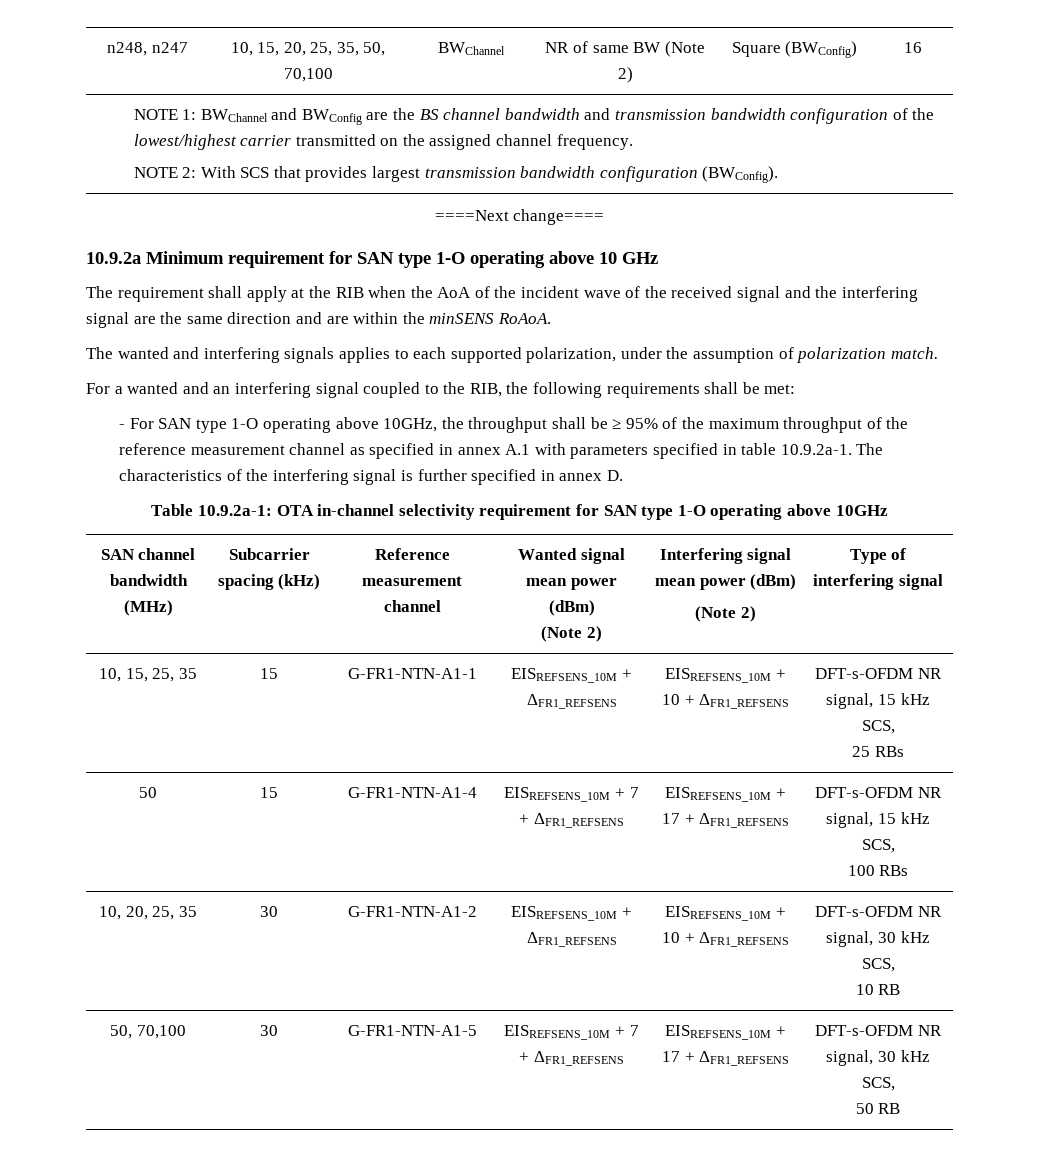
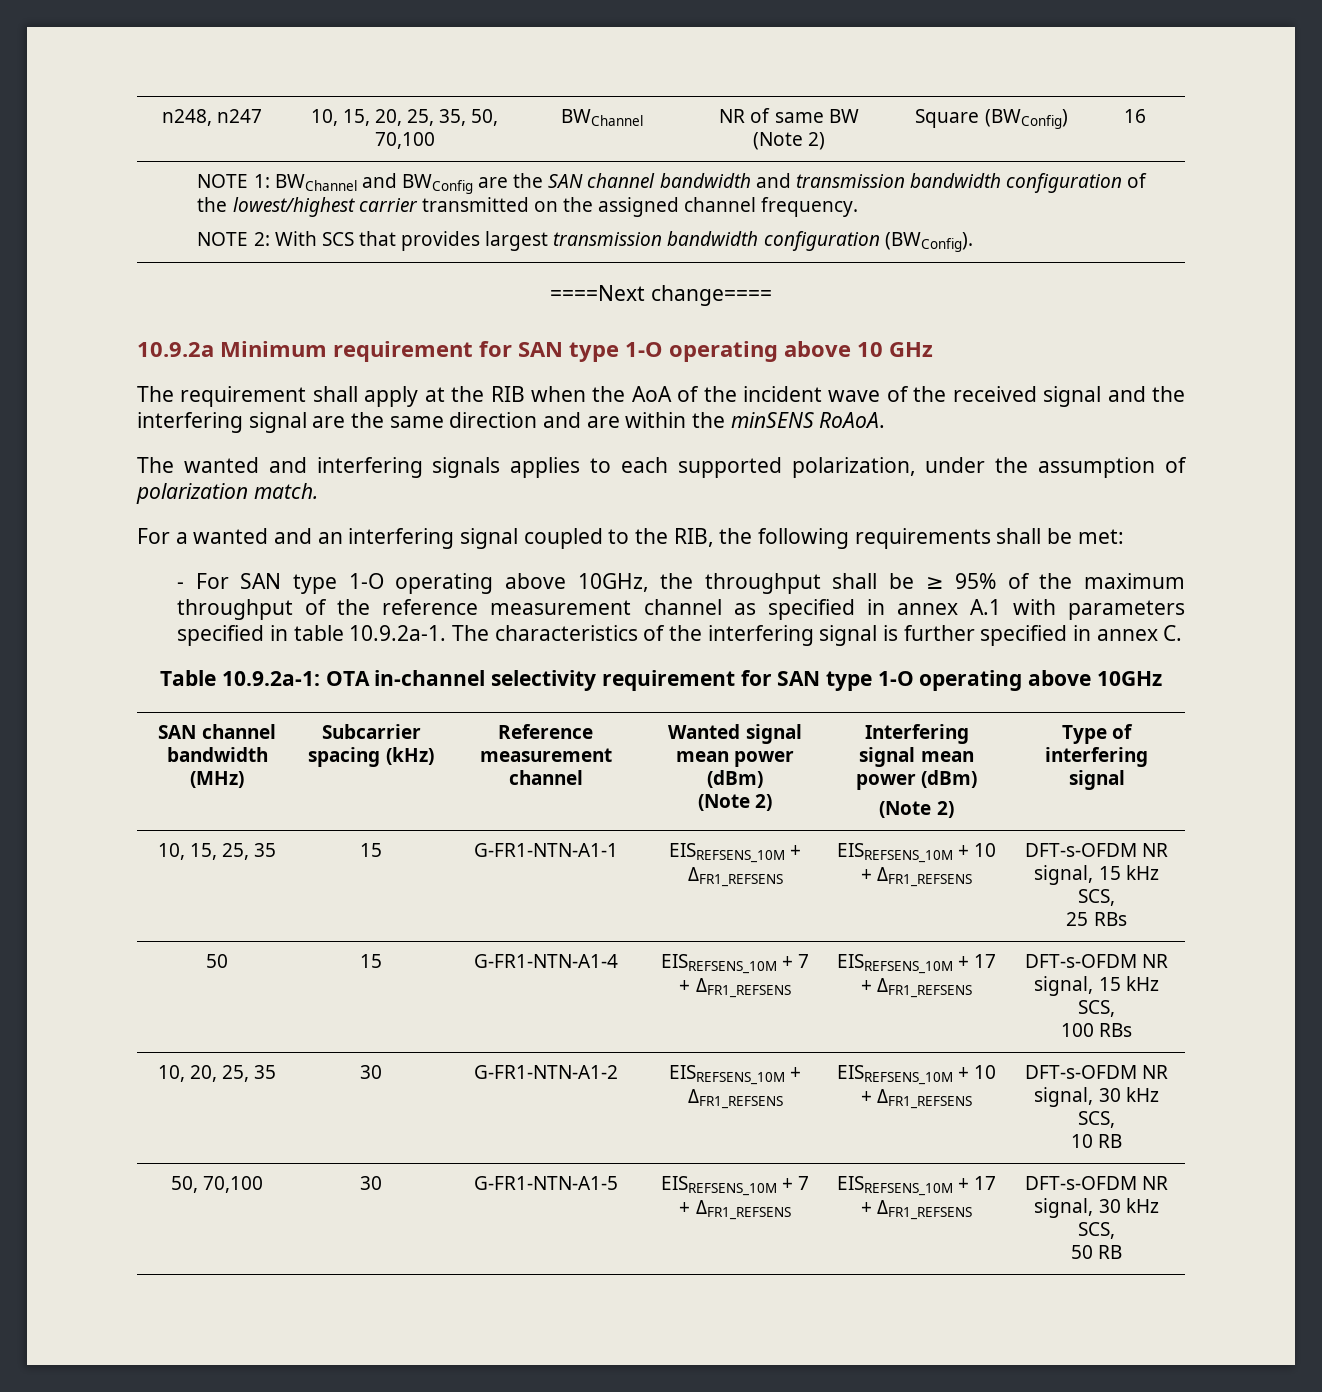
[419,109,439,120] BS -> [548,174,584,188] SAN
[606,470,623,481] D. -> [1163,625,1183,641] C.

